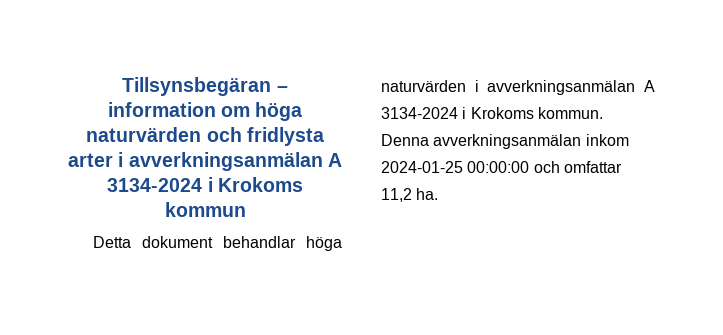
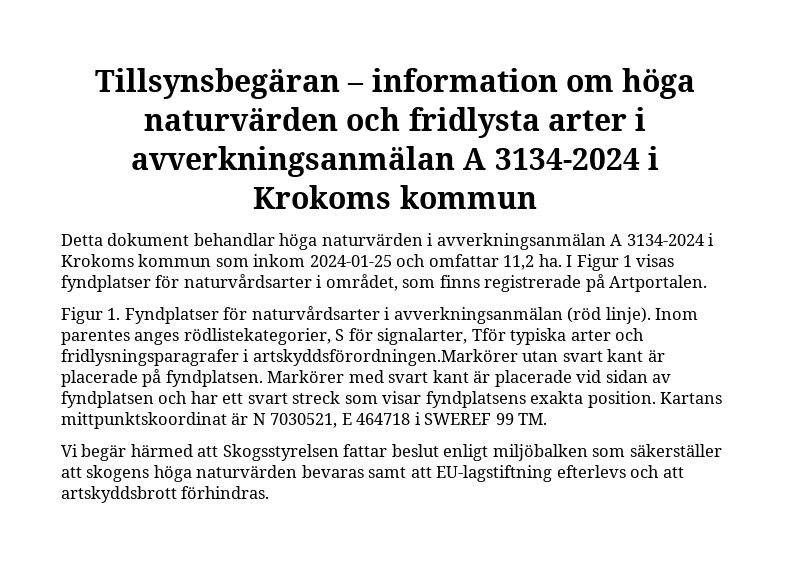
[537,107,603,119] [381,134,582,149] kommun. Denna avverkningsanmälan -> [138,254,249,267] kommun som
[467,161,530,173] 00:00:00 -> (392, 261) none
(439, 194) none -> [566,254,675,271] [61,274,708,292] [61,306,699,324] [61,328,645,345] [61,349,665,366] [61,369,672,387] [61,391,723,408] [61,412,548,429] [61,444,722,461] [61,465,684,482] [61,486,270,503] I Figur 1 visas fyndplatser för naturvårdsarter i området, som finns registrerade på Artportalen. // Figur 1. Fyndplatser för naturvårdsarter i avverkningsanmälan (röd linje). Inom parentes anges rödlistekategorier, S för signalarter, Tför typiska arter och fridlysningsparagrafer i artskyddsförordningen.Markörer utan svart kant är placerade på fyndplatsen. Markörer med svart kant är placerade vid sidan av fyndplatsen och har ett svart streck som visar fyndplatsens exakta position. Kartans mittpunktskoordinat är N 7030521, E 464718 i SWEREF 99 TM. // Vi begär härmed att Skogsstyrelsen fattar beslut enligt miljöbalken som säkerställer att skogens höga naturvärden bevaras samt att EU-lagstiftning efterlevs och att artskyddsbrott förhindras.

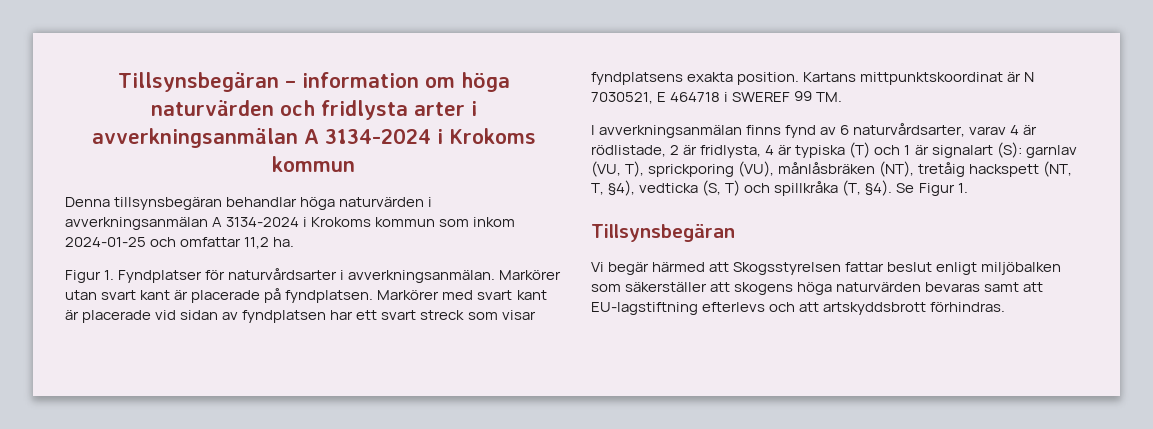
[61,233,190,246] Detta dokument -> [65,197,223,210] Denna tillsynsbegäran
[566,254,675,271] [61,274,708,292] I Figur 1 visas fyndplatser för naturvårdsarter i området, som finns registrerade på Artportalen. -> (295, 242) none
[393,307,699,324] [61,328,645,345] [61,349,518,366] avverkningsanmälan (röd linje). Inom parentes anges rödlistekategorier, S för signalarter, Tför typiska arter och fridlysningsparagrafer i artskyddsförordningen.Markörer -> [348,270,562,283] avverkningsanmälan. Markörer
[158,391,188,404] och -> (327, 316) none
(548, 419) none -> [591,123,1038,138] [591,142,1077,158] [591,161,1073,177] [591,180,968,196] [591,224,735,242] // I avverkningsanmälan finns fynd av 6 naturvårdsarter, varav 4 är rödlistade, 2 är fridlysta, 4 är typiska (T) och 1 är signalart (S): garnlav (VU, T), sprickporing (VU), månlåsbräken (NT), tretåig hackspett (NT, T, §4), vedticka (S, T) och spillkråka (T, §4). Se Figur 1. // Tillsynsbegäran

